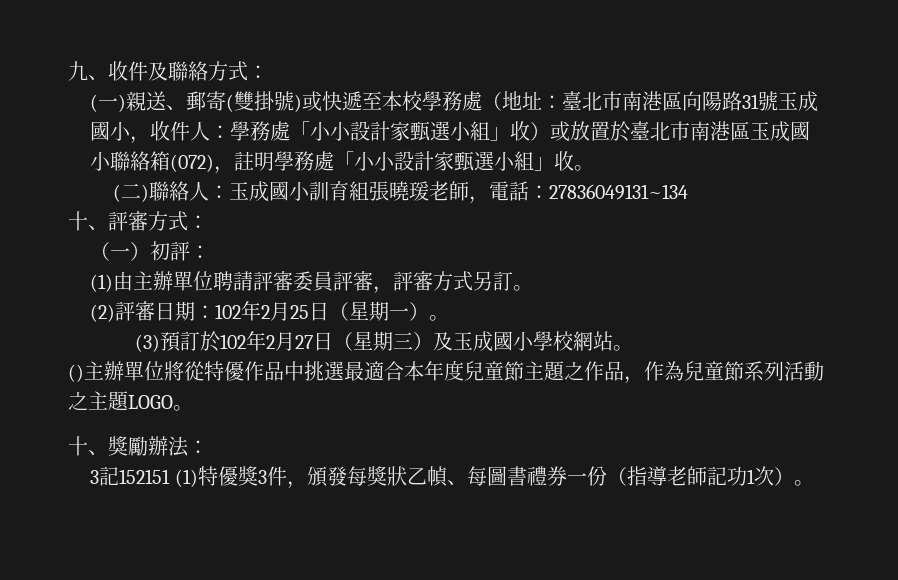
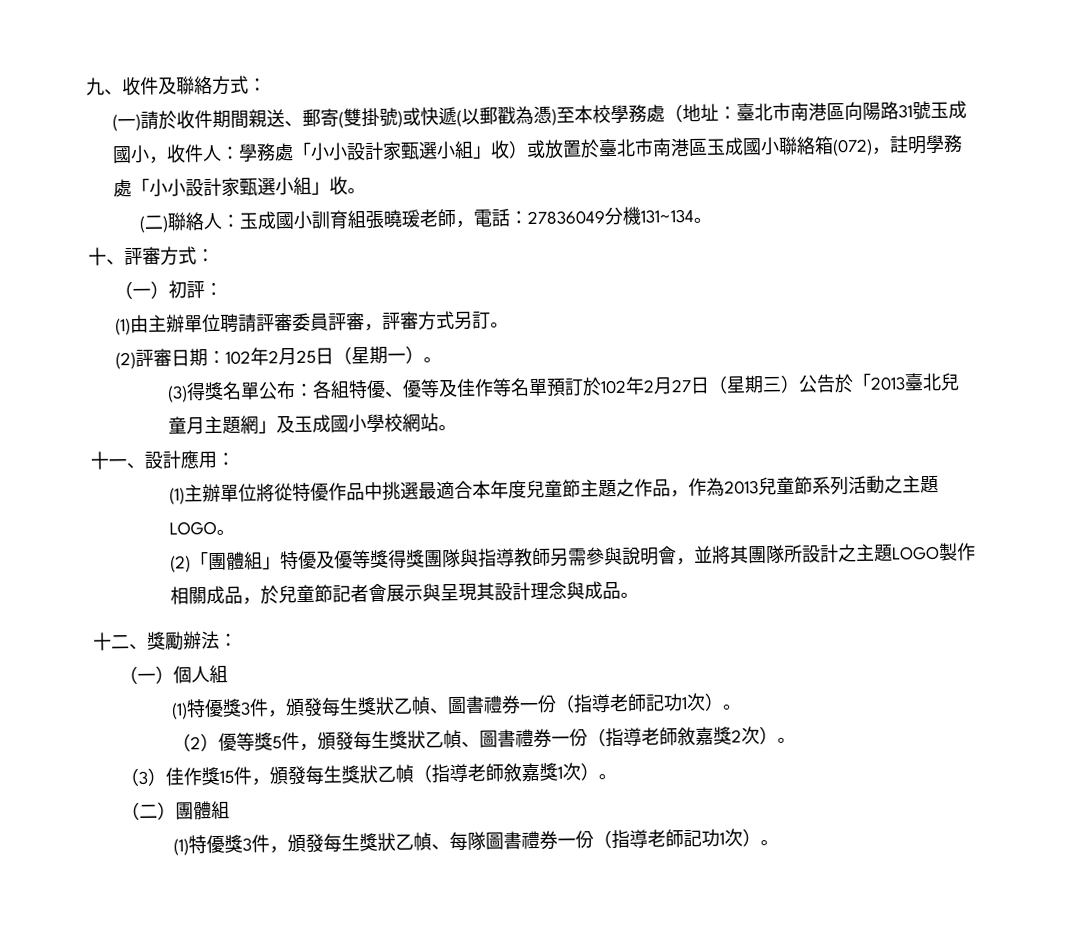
(127, 103) none -> [139,109,249,130] 請於收件期間
(363, 101) none -> [455,105,557,127] (以郵戳為憑)
[548,184,688,200] 27836049131~134 -> [526,206,712,226] 27836049分機131~134。
(161, 343) none -> [185,378,548,401] 得獎名單公布：各組特優、優等及佳作等名單
(434, 341) none -> [797,372,960,394] [167,415,277,435] 公告於「2013臺北兒童月主題網」
[68,364,84,382] () -> [90,450,235,470] [168,487,185,505] 十一、設計應用： // (1)
(684, 371) none -> [723,480,759,495] 2013
[68,436,88,456] // 十 -> [169,542,976,573] [169,581,639,605] [93,632,130,651] // (2)「團體組」特優及優等獎得獎團隊與指導教師另需參與說明會，並將其團隊所設計之主題LOGO製作相關成品，於兒童節記者會展示與呈現其設計理念與成品。 // 十二
[90,466,814,489] 3記152151 (1)特優獎3件，頒發每獎狀乙幀、每圖書禮券一份（指導老師記功1次）。 -> [118,664,228,685] [170,692,742,720] [171,725,796,752] [119,762,617,787] [120,800,230,821] [172,828,779,856] （一）個人組 // (1)特優獎3件，頒發每生獎狀乙幀、圖書禮券一份（指導老師記功1次）。 // （2）優等獎5件，頒發每生獎狀乙幀、圖書禮券一份（指導老師敘嘉獎2次）。 // （3）佳作獎15件，頒發每生獎狀乙幀（指導老師敘嘉獎1次）。 // （二）團體組 // (1)特優獎3件，頒發每生獎狀乙幀、每隊圖書禮券一份（指導老師記功1次）。

